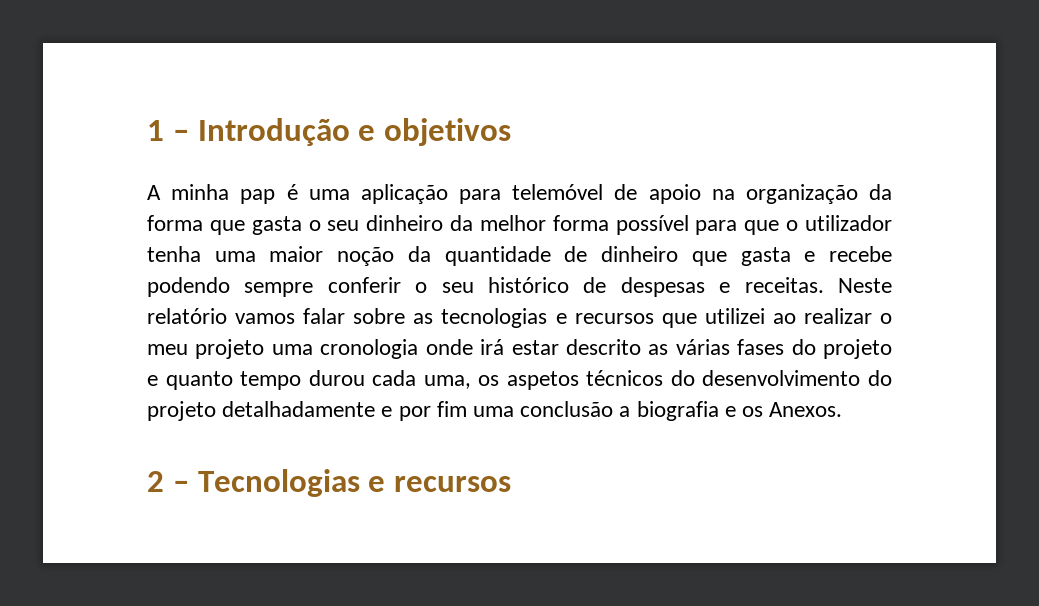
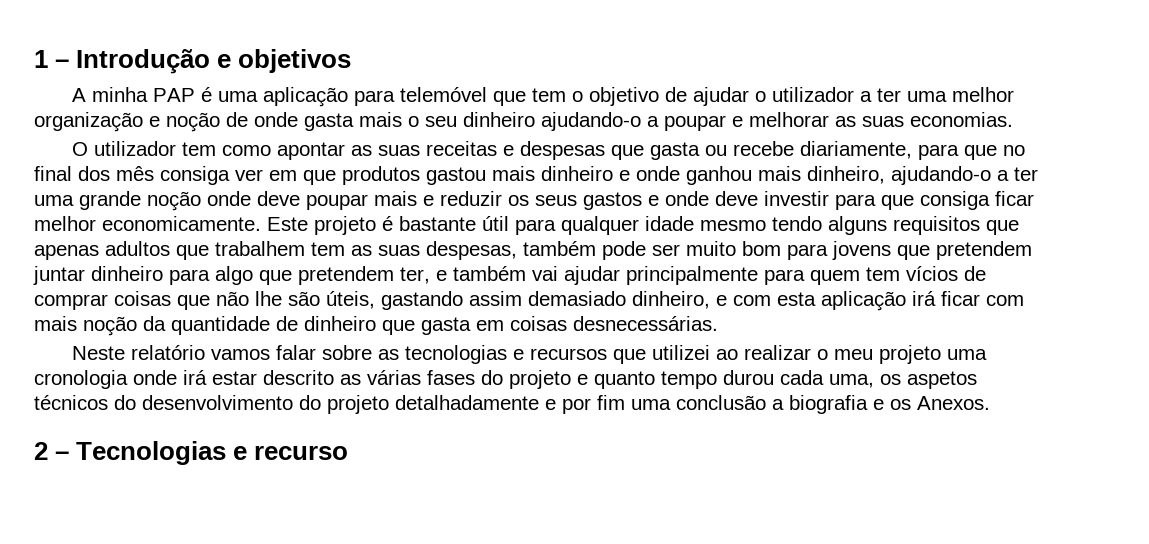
[240,189,276,204] pap -> [153,88,196,102] PAP
[614,184,892,204] [147,215,892,235] [147,246,324,262] de apoio na organização da forma que gasta o seu dinheiro da melhor forma possível para que o utilizador tenha uma maior -> [493,87,1015,106] [34,112,1013,132] [72,141,1026,160] [34,166,1038,185] [34,191,1034,211] [34,216,1019,235] [34,241,1032,260] [33,266,986,285] [34,291,1024,311] [34,316,77,331] que tem o objetivo de ajudar o utilizador a ter uma melhor organização e noção de onde gasta mais o seu dinheiro ajudando-o a poupar e melhorar as suas economias. // O utilizador tem como apontar as suas receitas e despesas que gasta ou recebe diariamente, para que no final dos mês consiga ver em que produtos gastou mais dinheiro e onde ganhou mais dinheiro, ajudando-o a ter uma grande noção onde deve poupar mais e reduzir os seus gastos e onde deve investir para que consiga ficar melhor economicamente. Este projeto é bastante útil para qualquer idade mesmo tendo alguns requisitos que apenas adultos que trabalhem tem as suas despesas, também pode ser muito bom para jovens que pretendem juntar dinheiro para algo que pretendem ter, e também vai ajudar principalmente para quem tem vícios de comprar coisas que não lhe são úteis, gastando assim demasiado dinheiro, e com esta aplicação irá ficar com mais
[804,246,893,262] [147,277,824,297] e recebe podendo sempre conferir o seu histórico de despesas e receitas. -> [476,316,718,331] em coisas desnecessárias. //
[394,476,512,492] recursos -> [254,446,349,460] recurso

